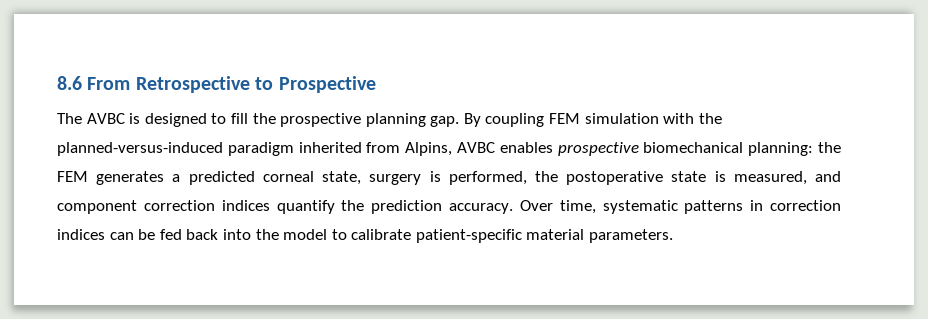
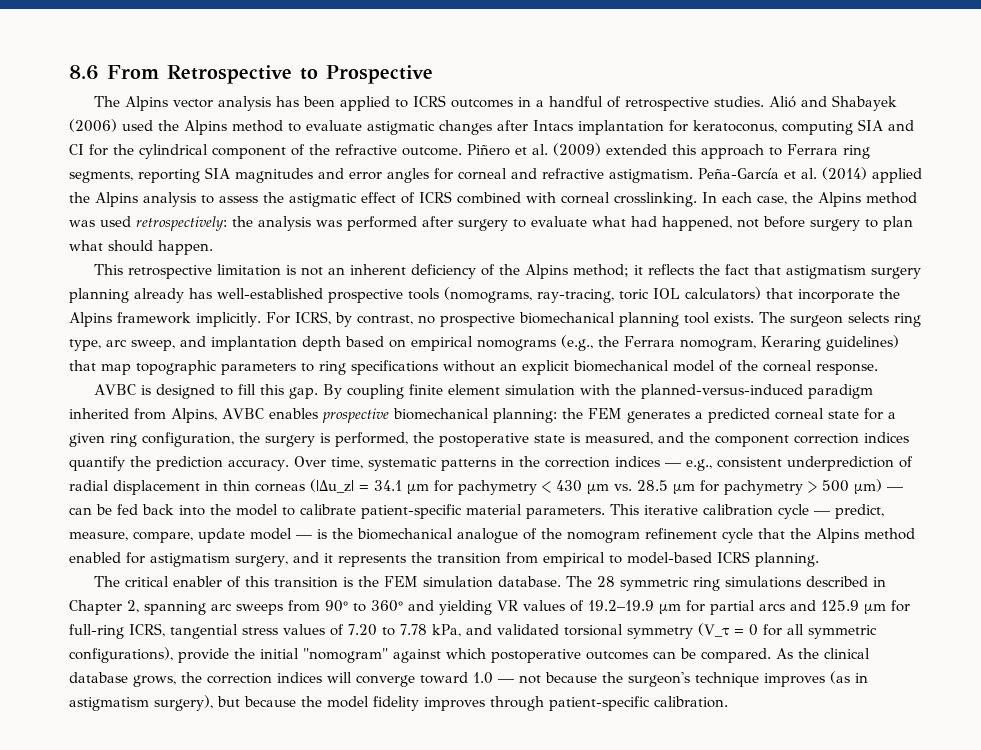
(82, 118) none -> [124,95,897,111] [69,119,914,135] [69,143,870,159] [69,167,922,183] [69,191,917,207] [69,216,913,231] [69,240,213,255] [93,264,921,279] [69,287,900,303] [69,311,921,327] [69,335,899,351] [69,360,878,375] Alpins vector analysis has been applied to ICRS outcomes in a handful of retrospective studies. Alió and Shabayek (2006) used the Alpins method to evaluate astigmatic changes after Intacs implantation for keratoconus, computing SIA and CI for the cylindrical component of the refractive outcome. Piñero et al. (2009) extended this approach to Ferrara ring segments, reporting SIA magnitudes and error angles for corneal and refractive astigmatism. Peña-García et al. (2014) applied the Alpins analysis to assess the astigmatic effect of ICRS combined with corneal crosslinking. In each case, the Alpins method was used retrospectively: the analysis was performed after surgery to evaluate what had happened, not before surgery to plan what should happen. // This retrospective limitation is not an inherent deficiency of the Alpins method; it reflects the fact that astigmatism surgery planning already has well-established prospective tools (nomograms, ray-tracing, toric IOL calculators) that incorporate the Alpins framework implicitly. For ICRS, by contrast, no prospective biomechanical planning tool exists. The surgeon selects ring type, arc sweep, and implantation depth based on empirical nomograms (e.g., the Ferrara nomogram, Keraring guidelines) that map topographic parameters to ring specifications without an explicit biomechanical model of the corneal response. //
[252,113,426,127] the prospective planning -> [259,384,284,395] this
[549,113,581,124] FEM -> [408,384,500,395] finite element
[322,171,362,185] state, -> [827,408,896,420] [69,432,260,447] state for a given ring configuration, the
(841, 176) none -> [689,432,710,443] the
[770,200,841,211] [57,229,105,240] correction indices -> [518,456,913,471] [69,479,903,495] the correction indices — e.g., consistent underprediction of radial displacement in thin corneas (|Δu_z| = 34.1 μm for pachymetry < 430 μm vs. 28.5 μm for pachymetry > 500 μm) —
(674, 236) none -> [610,504,884,519] [69,528,915,543] [69,551,819,567] [93,576,886,591] [69,600,910,615] [69,623,877,639] [69,647,870,663] [69,671,868,687] [69,695,728,711] This iterative calibration cycle — predict, measure, compare, update model — is the biomechanical analogue of the nomogram refinement cycle that the Alpins method enabled for astigmatism surgery, and it represents the transition from empirical to model-based ICRS planning. // The critical enabler of this transition is the FEM simulation database. The 28 symmetric ring simulations described in Chapter 2, spanning arc sweeps from 90° to 360° and yielding VR values of 19.2–19.9 μm for partial arcs and 125.9 μm for full-ring ICRS, tangential stress values of 7.20 to 7.78 kPa, and validated torsional symmetry (V_τ = 0 for all symmetric configurations), provide the initial "nomogram" against which postoperative outcomes can be compared. As the clinical database grows, the correction indices will converge toward 1.0 — not because the surgeon's technique improves (as in astigmatism surgery), but because the model fidelity improves through patient-specific calibration.

